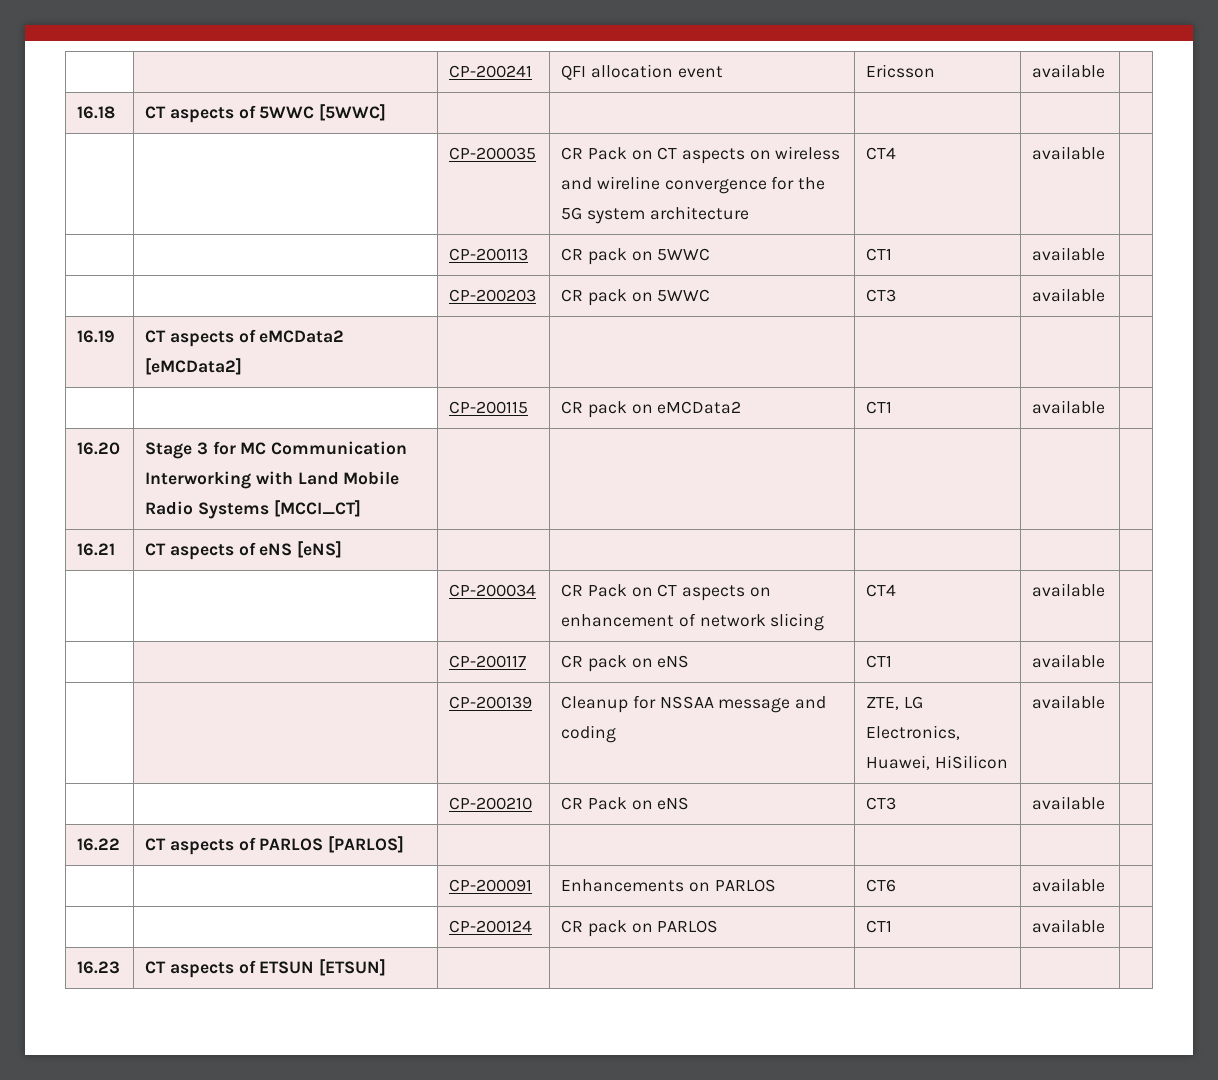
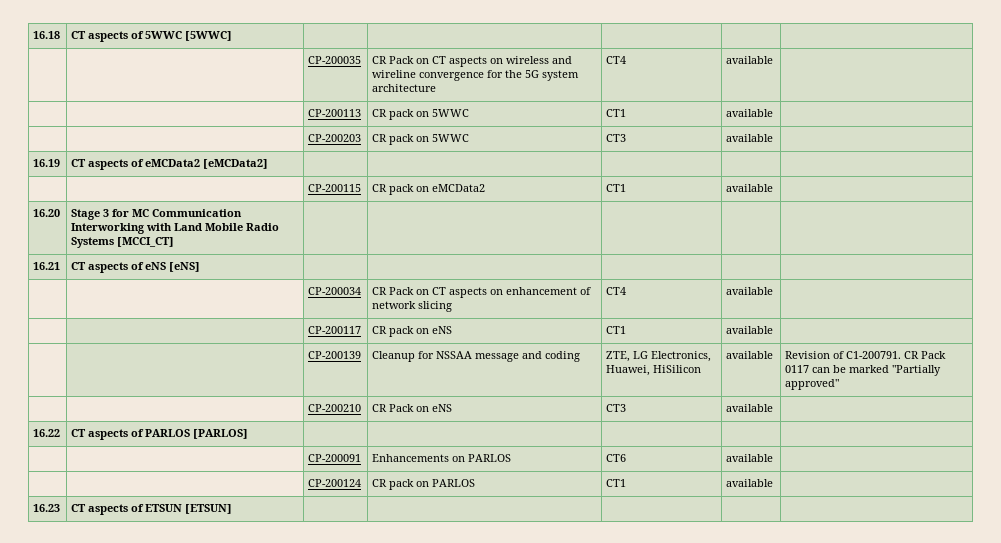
[449,65,533,78] [561,64,723,80] [866,64,936,78] [1032,64,1106,78] | | CP-200241 | QFI allocation event | Ericsson | available | // -> (33, 35) none
(1106, 702) none -> [785,351,947,359] [785,365,942,376] [785,379,840,390] Revision of C1-200791. CR Pack 0117 can be marked "Partially approved"

